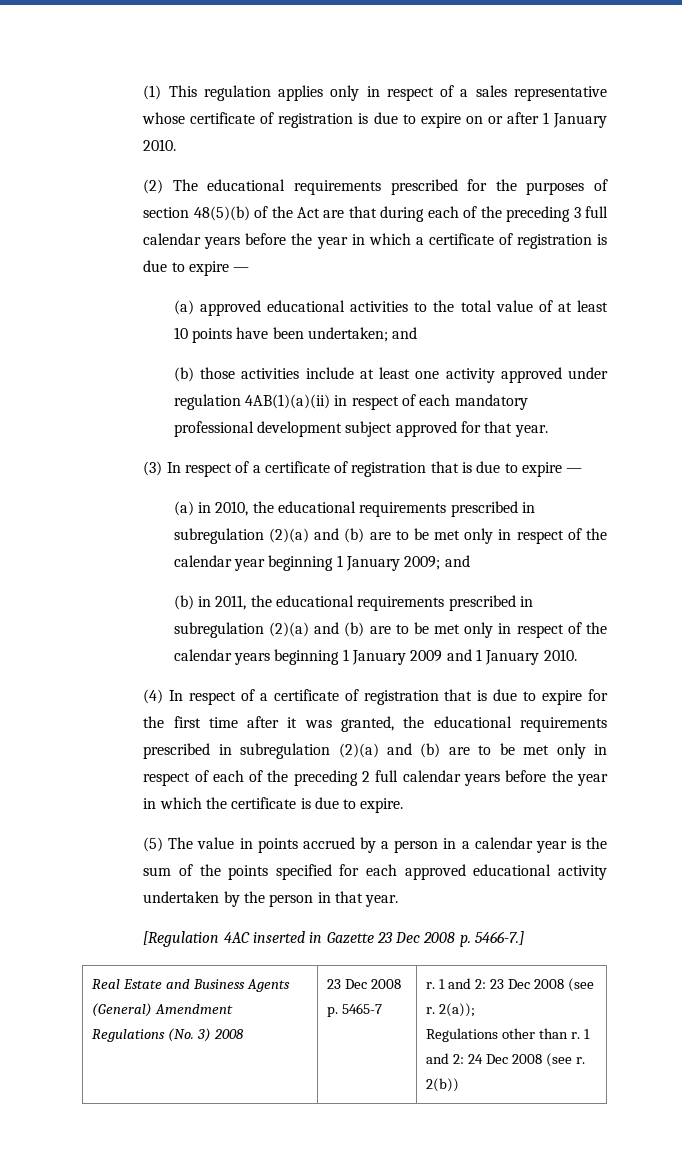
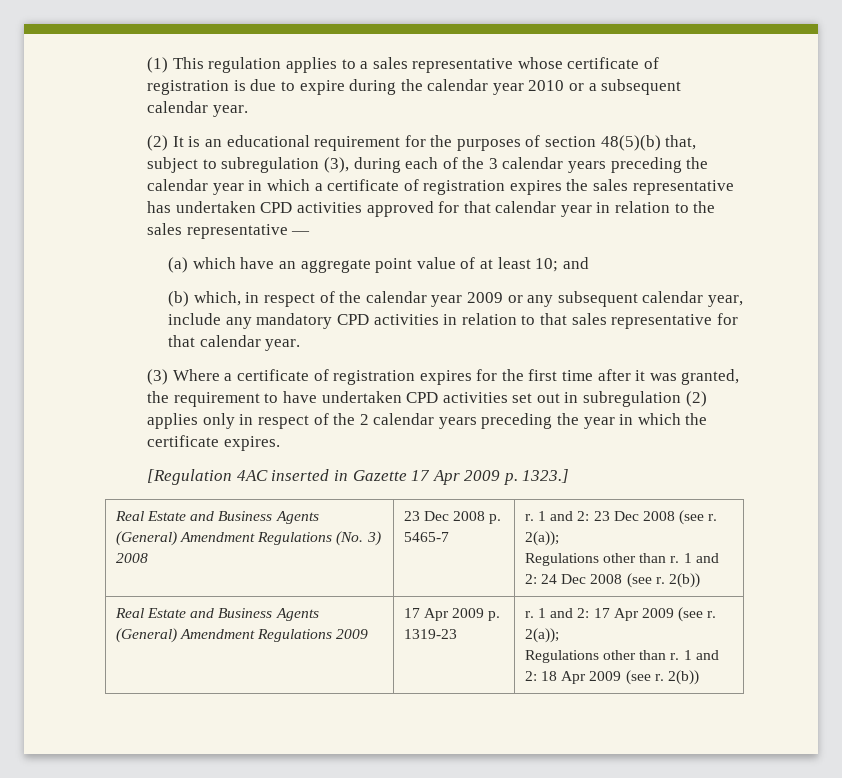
[330,85,455,101] only in respect of -> [341,59,356,69] to
[465,112,607,128] [143,139,177,151] [143,179,458,195] on or after 1 January 2010. // (2) The educational requirements prescribed -> [349,79,682,95] [147,101,248,117] [147,135,401,151] during the calendar year 2010 or a subsequent calendar year. // (2) It is an educational requirement
[254,206,609,222] [143,233,313,249] of the Act are that during each of the preceding 3 full calendar years before the -> [665,135,697,150] [147,157,709,173] [147,179,209,191] that, subject to subregulation (3), during each of the 3 calendar years preceding the calendar
[596,234,607,245] [143,260,250,276] [173,300,608,316] [173,327,418,343] [173,367,608,383] [173,394,528,410] [173,421,548,437] [143,461,583,477] [173,501,536,517] [173,528,494,544] is due to expire — // (a) approved educational activities to the total value of at least 10 points have been undertaken; and // (b) those activities include at least one activity approved under regulation 4AB(1)(a)(ii) in respect of each mandatory professional development subject approved for that year. // (3) In respect of a certificate of registration that is due to expire — // (a) in 2010, the educational requirements prescribed in subregulation (2)(a) and (b) are to be met only -> [509,179,734,195] [147,201,716,217] [147,223,311,239] [168,257,589,273] [168,291,241,307] expires the sales representative has undertaken CPD activities approved for that calendar year in relation to the sales representative — // (a) which have an aggregate point value of at least 10; and // (b) which,
[268,555,470,571] [173,595,534,611] [173,622,608,638] [173,649,577,665] [143,689,583,705] beginning 1 January 2009; and // (b) in 2011, the educational requirements prescribed in subregulation (2)(a) and (b) are to be met only in respect of the calendar years beginning 1 January 2009 and 1 January 2010. // (4) In respect of a certificate of registration that is due to expire -> [466,291,743,307] [168,313,738,329] [168,335,301,351] [147,369,472,385] 2009 or any subsequent calendar year, include any mandatory CPD activities in relation to that sales representative for that calendar year. // (3) Where a certificate of registration expires
[433,716,607,732] [143,743,607,759] [143,770,547,786] educational requirements prescribed in subregulation (2)(a) and (b) are to be met only in respect of each of the preceding 2 full calendar years before -> [173,391,707,407] [147,413,553,429] requirement to have undertaken CPD activities set out in subregulation (2) applies only in respect of the 2 calendar years preceding
[300,797,404,813] [143,837,607,853] [143,864,608,880] [143,891,399,907] is due to expire. // (5) The value in points accrued by a person in a calendar year is the sum of the points specified for each approved educational activity undertaken by the person in that year. -> [223,436,280,451] expires.
[376,931,525,947] 23 Dec 2008 p. 5466-7.] -> [411,469,570,485] 17 Apr 2009 p. 1323.]
(460, 1085) none -> [114,608,319,621] [115,628,369,643] [403,608,501,621] [403,629,457,639] [524,607,717,622] [524,628,559,643] [524,650,719,663] [524,670,700,685] // Real Estate and Business Agents (General) Amendment Regulations 2009 | 17 Apr 2009 p. 1319-23 | r. 1 and 2: 17 Apr 2009 (see r. 2(a)); // Regulations other than r. 1 and 2: 18 Apr 2009 (see r. 2(b))

